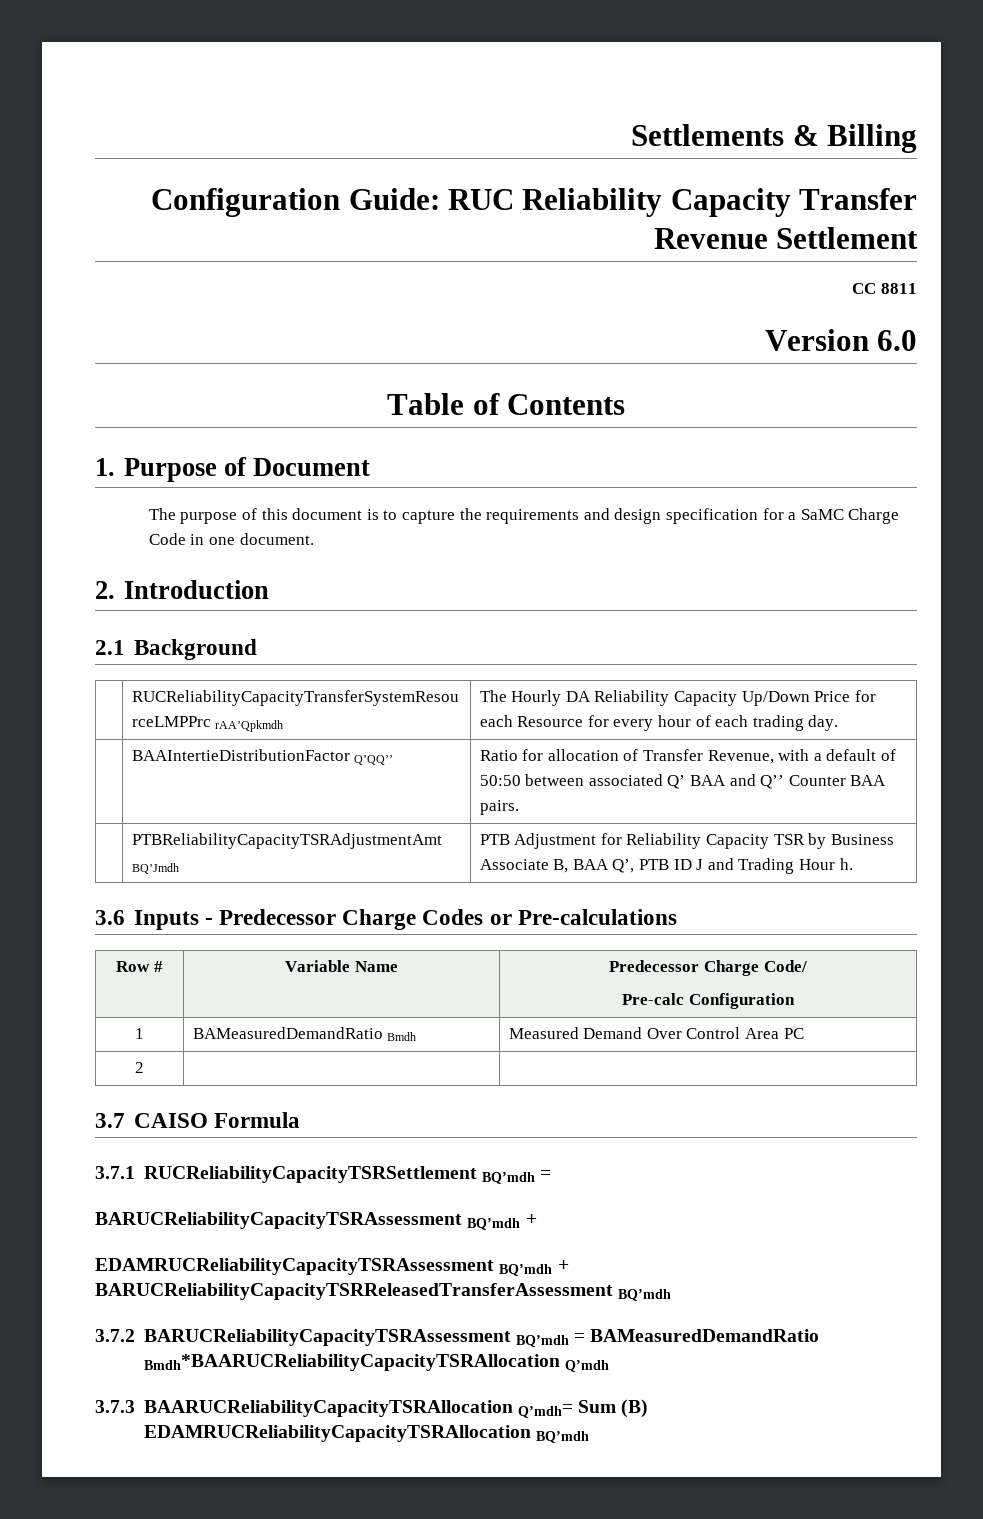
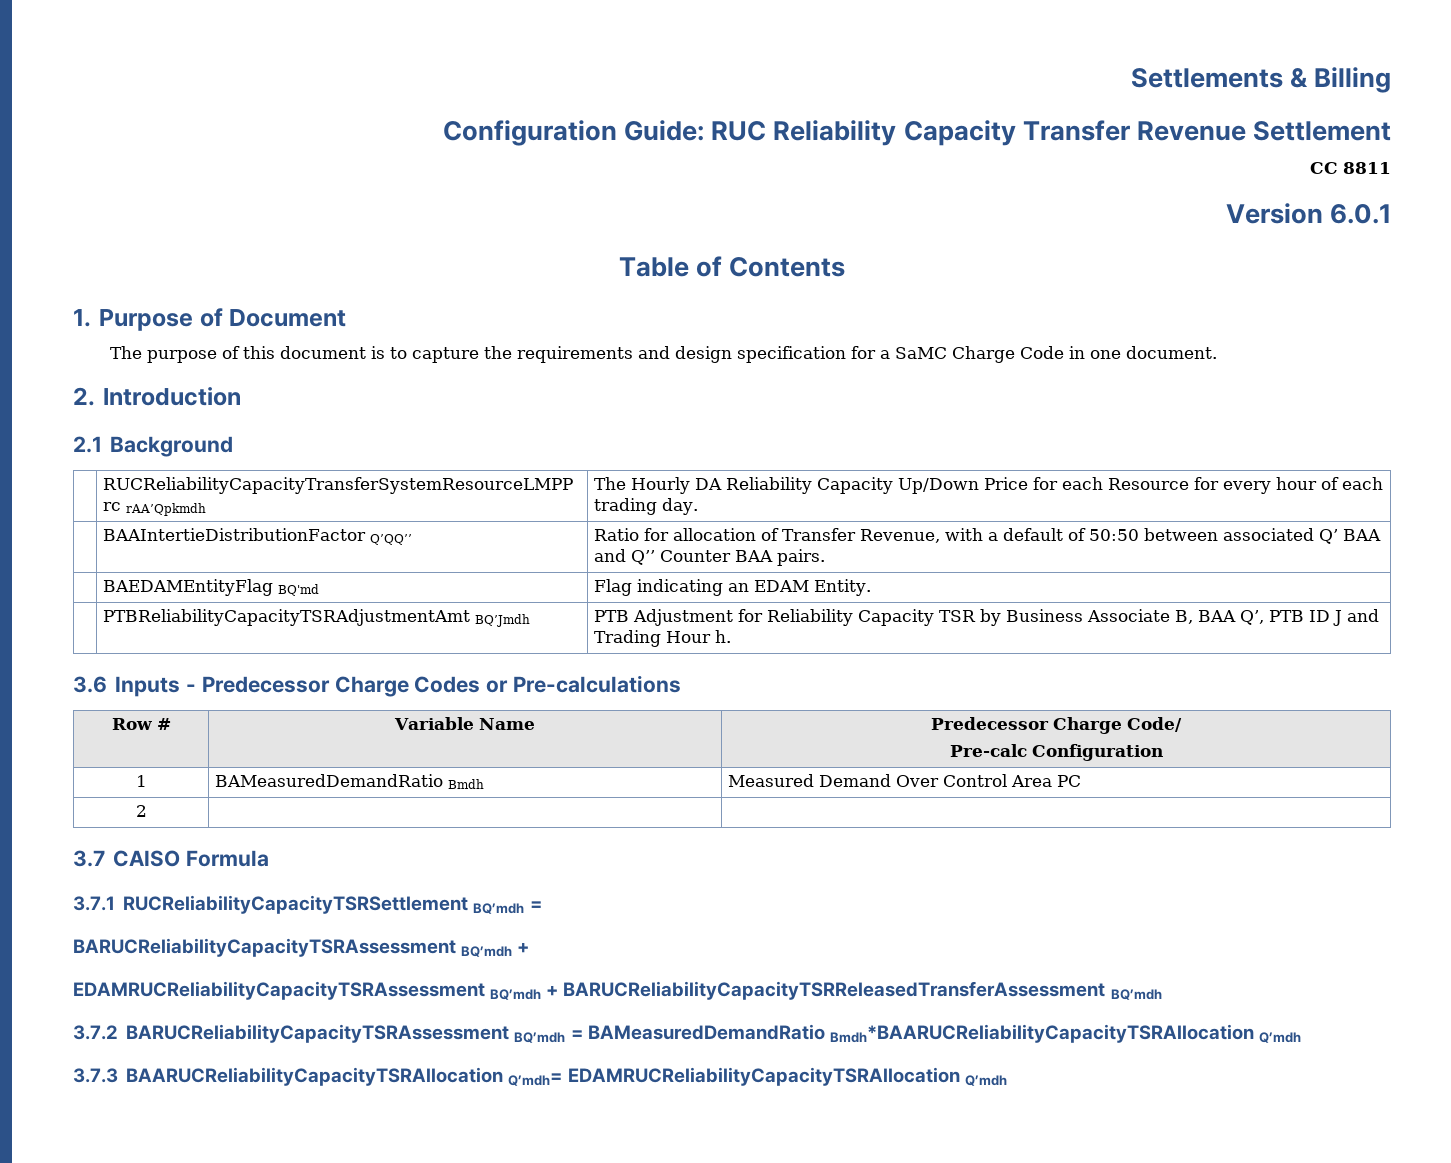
[877,330,917,351] 6.0 -> [1330,204,1391,224] 6.0.1
(519, 807) none -> [103,579,320,596] [594,579,872,596] // | BAEDAMEntityFlag BQ'md | Flag indicating an EDAM Entity.
[578,1399,649,1418] [143,1425,589,1443] Sum (B) EDAMRUCReliabilityCapacityTSRAllocation BQ’mdh -> [567,1067,1007,1086] EDAMRUCReliabilityCapacityTSRAllocation Q’mdh

